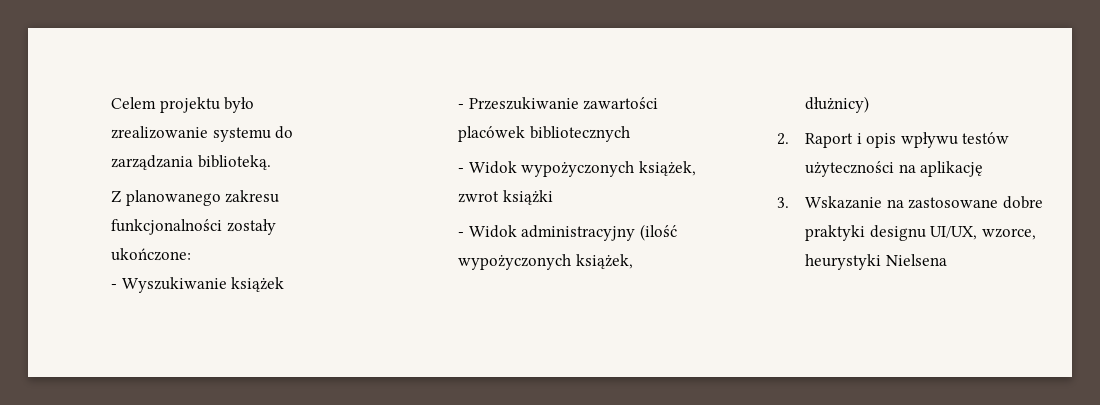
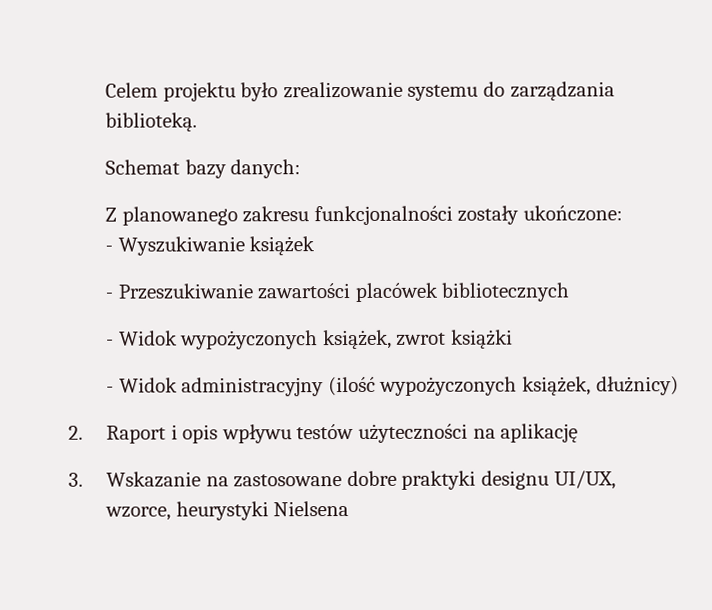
(271, 162) none -> [105,159,302,179] // Schemat bazy danych:

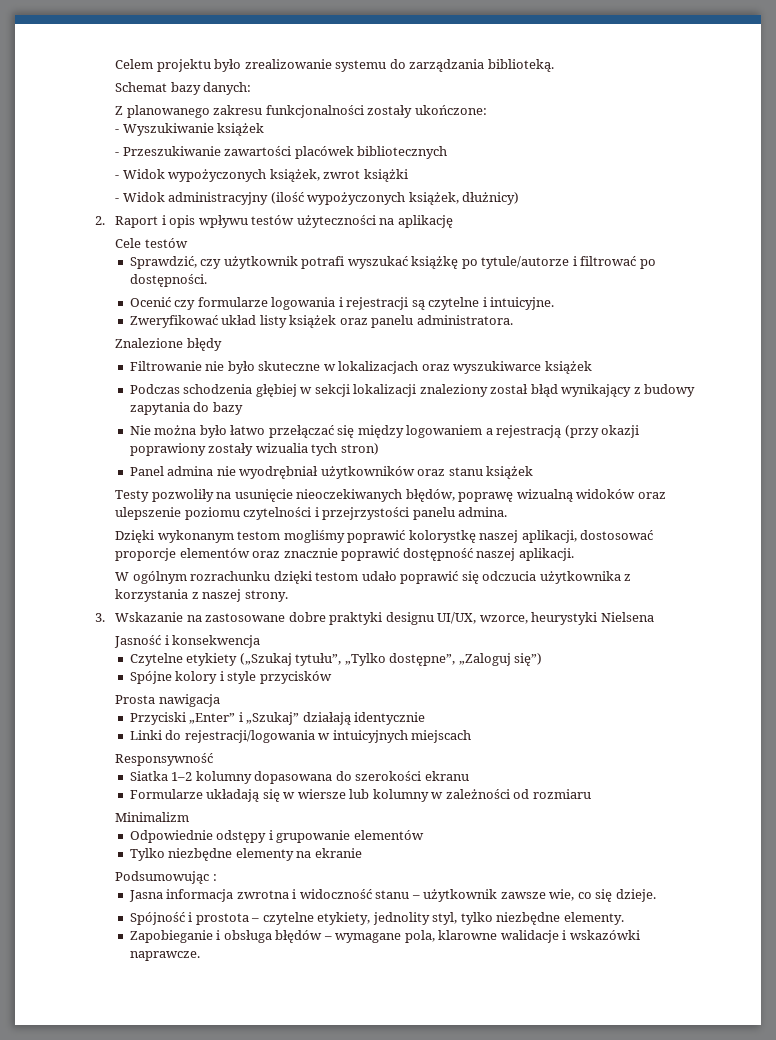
(579, 433) none -> [115,238,188,248] [129,256,656,269] [129,274,207,287] [129,297,555,310] [129,315,513,328] [115,338,222,351] [129,361,592,374] [129,384,696,397] [129,402,243,415] [129,425,640,438] [129,443,379,456] [129,466,534,479] [115,489,666,502] [115,507,508,520] [115,530,654,543] [115,548,574,561] [115,571,632,584] [115,589,288,602] // Cele testów // Sprawdzić, czy użytkownik potrafi wyszukać książkę po tytule/autorze i filtrować po dostępności. // Ocenić czy formularze logowania i rejestracji są czytelne i intuicyjne. // Zweryfikować układ listy książek oraz panelu administratora. // Znalezione błędy // Filtrowanie nie było skuteczne w lokalizacjach oraz wyszukiwarce książek // Podczas schodzenia głębiej w sekcji lokalizacji znaleziony został błąd wynikający z budowy zapytania do bazy // Nie można było łatwo przełączać się między logowaniem a rejestracją (przy okazji poprawiony zostały wizualia tych stron) // Panel admina nie wyodrębniał użytkowników oraz stanu książek // Testy pozwoliły na usunięcie nieoczekiwanych błędów, poprawę wizualną widoków oraz ulepszenie poziomu czytelności i przejrzystości panelu admina. // Dzięki wykonanym testom mogliśmy poprawić kolorystkę naszej aplikacji, dostosować proporcje elementów oraz znacznie poprawić dostępność naszej aplikacji. // W ogólnym rozrachunku dzięki testom udało poprawić się odczucia użytkownika z korzystania z naszej strony.
(350, 509) none -> [114,635,261,648] [129,653,543,666] [129,671,332,684] [115,694,220,707] [129,712,426,725] [129,730,472,743] [115,753,214,766] [129,771,469,784] [129,789,591,802] [115,812,190,822] [129,830,424,843] [129,848,362,861] [115,871,217,884] [128,889,656,902] [129,912,624,925] [129,930,640,943] [129,951,200,961] // Jasność i konsekwencja // Czytelne etykiety („Szukaj tytułu”, „Tylko dostępne”, „Zaloguj się”) // Spójne kolory i style przycisków // Prosta nawigacja // Przyciski „Enter” i „Szukaj” działają identycznie // Linki do rejestracji/logowania w intuicyjnych miejscach // Responsywność // Siatka 1–2 kolumny dopasowana do szerokości ekranu // Formularze układają się w wiersze lub kolumny w zależności od rozmiaru // Minimalizm // Odpowiednie odstępy i grupowanie elementów // Tylko niezbędne elementy na ekranie // Podsumowując : // Jasna informacja zwrotna i widoczność stanu – użytkownik zawsze wie, co się dzieje. // Spójność i prostota – czytelne etykiety, jednolity styl, tylko niezbędne elementy. // Zapobieganie i obsługa błędów – wymagane pola, klarowne walidacje i wskazówki naprawcze.

